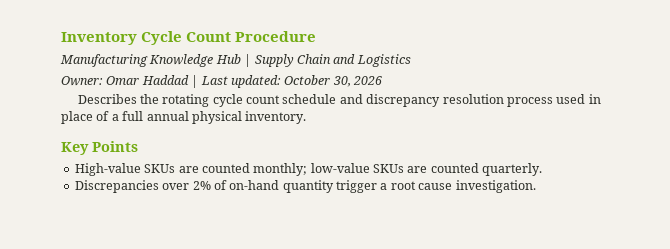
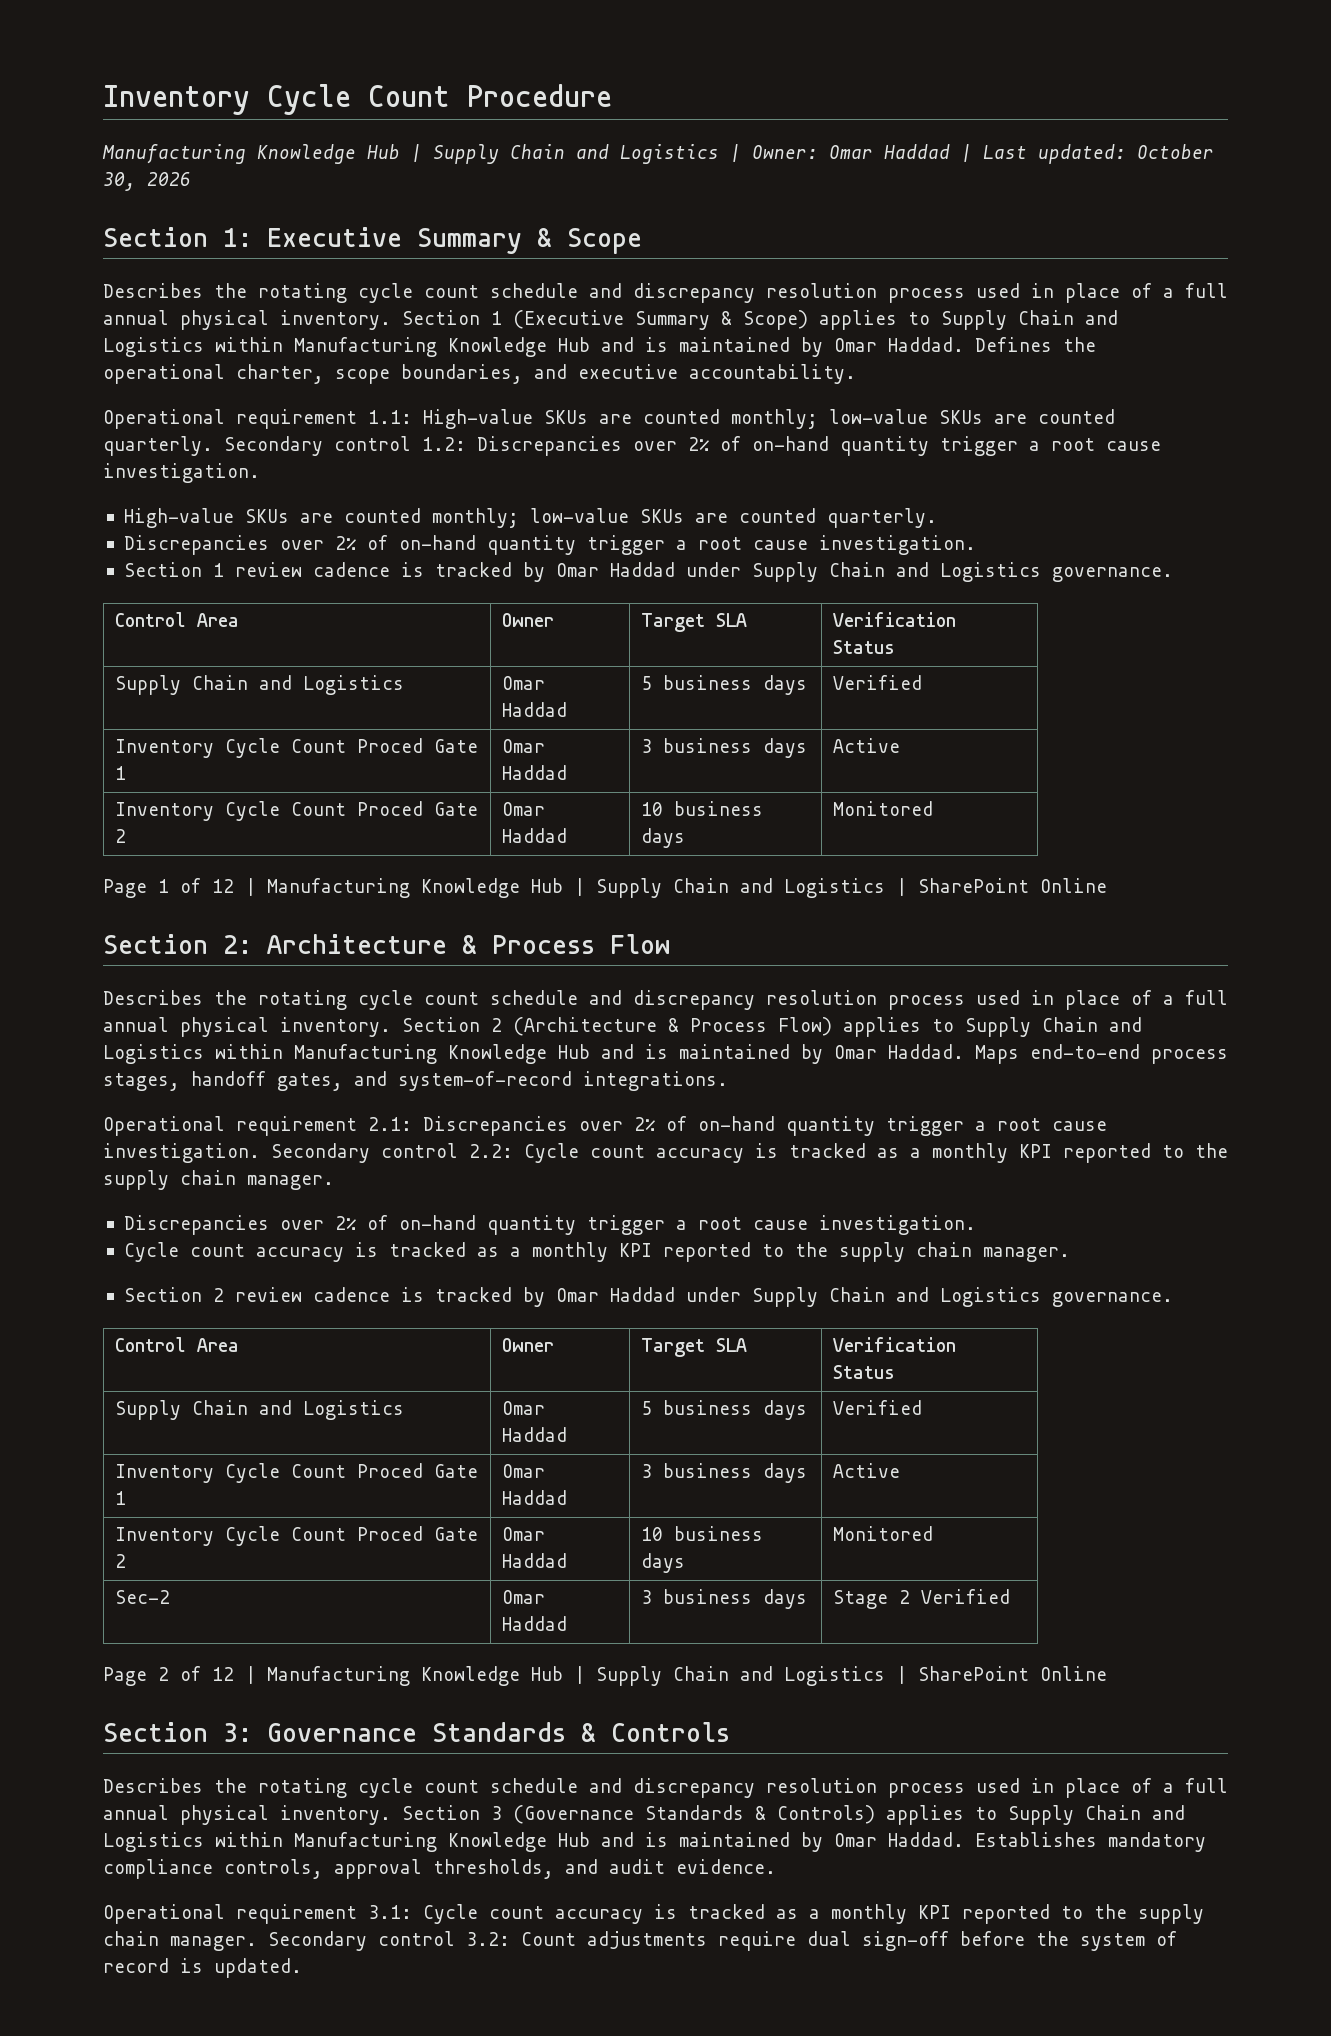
(411, 60) // -> [730,144,741,162] |
(382, 80) none -> [103,227,642,254] // Section 1: Executive Summary & Scope
[61,141,138,155] // Key Points -> [402,310,1118,330] [103,337,1096,357] [103,364,856,384] [103,409,1115,429] [103,436,1161,456] [103,463,260,483] Section 1 (Executive Summary & Scope) applies to Supply Chain and Logistics within Manufacturing Knowledge Hub and is maintained by Omar Haddad. Defines the operational charter, scope boundaries, and executive accountability. // Operational requirement 1.1: High-value SKUs are counted monthly; low-value SKUs are counted quarterly. Secondary control 1.2: Discrepancies over 2% of on-hand quantity trigger a root cause investigation.
(536, 186) none -> [123,562,1173,582] [114,612,239,627] [501,613,554,627] [640,613,747,632] [832,612,956,627] [832,640,895,654] [114,675,404,695] [501,676,545,690] [501,702,567,717] [640,675,807,695] [832,675,922,690] [114,738,478,758] [114,766,126,780] [501,739,545,753] [501,765,567,780] [640,738,807,758] [832,738,900,753] [114,801,478,821] [114,829,126,843] [501,802,545,816] [501,828,567,843] [640,801,763,816] [640,828,685,848] [832,801,933,816] [103,878,1107,898] [103,934,670,954] [103,990,1228,1010] [103,1017,1142,1037] [103,1044,1228,1064] [103,1071,728,1091] [103,1116,1107,1136] [103,1143,1228,1163] [103,1170,334,1190] [123,1215,976,1235] [123,1242,1070,1262] [123,1287,1173,1307] [114,1337,239,1352] [501,1338,554,1352] [640,1338,747,1357] [832,1337,956,1352] [832,1365,895,1379] [114,1400,404,1420] [501,1401,545,1415] [501,1427,567,1442] [640,1400,807,1420] [832,1400,922,1415] [114,1463,478,1483] [114,1491,126,1505] [501,1464,545,1478] [501,1490,567,1505] [640,1463,807,1483] [832,1463,900,1478] [114,1526,478,1546] [114,1554,126,1568] [501,1527,545,1541] [501,1553,567,1568] [640,1526,763,1541] [640,1553,685,1573] [832,1526,933,1541] [114,1590,170,1604] [501,1590,545,1604] [501,1616,567,1631] [640,1589,807,1609] [832,1589,1010,1609] [103,1666,1107,1686] [103,1722,730,1742] [103,1778,1228,1798] [103,1805,1185,1825] [103,1832,1206,1852] [103,1859,776,1879] [103,1904,1204,1924] [103,1931,1177,1951] [103,1958,302,1978] // Section 1 review cadence is tracked by Omar Haddad under Supply Chain and Logistics governance. // Control Area | Owner | Target SLA | Verification Status // Supply Chain and Logistics | Omar Haddad | 5 business days | Verified // Inventory Cycle Count Proced Gate 1 | Omar Haddad | 3 business days | Active // Inventory Cycle Count Proced Gate 2 | Omar Haddad | 10 business days | Monitored // Page 1 of 12 | Manufacturing Knowledge Hub | Supply Chain and Logistics | SharePoint Online // Section 2: Architecture & Process Flow // Describes the rotating cycle count schedule and discrepancy resolution process used in place of a full annual physical inventory. Section 2 (Architecture & Process Flow) applies to Supply Chain and Logistics within Manufacturing Knowledge Hub and is maintained by Omar Haddad. Maps end-to-end process stages, handoff gates, and system-of-record integrations. // Operational requirement 2.1: Discrepancies over 2% of on-hand quantity trigger a root cause investigation. Secondary control 2.2: Cycle count accuracy is tracked as a monthly KPI reported to the supply chain manager. // Discrepancies over 2% of on-hand quantity trigger a root cause investigation. // Cycle count accuracy is tracked as a monthly KPI reported to the supply chain manager. // Section 2 review cadence is tracked by Omar Haddad under Supply Chain and Logistics governance. // Control Area | Owner | Target SLA | Verification Status // Supply Chain and Logistics | Omar Haddad | 5 business days | Verified // Inventory Cycle Count Proced Gate 1 | Omar Haddad | 3 business days | Active // Inventory Cycle Count Proced Gate 2 | Omar Haddad | 10 business days | Monitored // Sec-2 | Omar Haddad | 3 business days | Stage 2 Verified // Page 2 of 12 | Manufacturing Knowledge Hub | Supply Chain and Logistics | SharePoint Online // Section 3: Governance Standards & Controls // Describes the rotating cycle count schedule and discrepancy resolution process used in place of a full annual physical inventory. Section 3 (Governance Standards & Controls) applies to Supply Chain and Logistics within Manufacturing Knowledge Hub and is maintained by Omar Haddad. Establishes mandatory compliance controls, approval thresholds, and audit evidence. // Operational requirement 3.1: Cycle count accuracy is tracked as a monthly KPI reported to the supply chain manager. Secondary control 3.2: Count adjustments require dual sign-off before the system of record is updated.

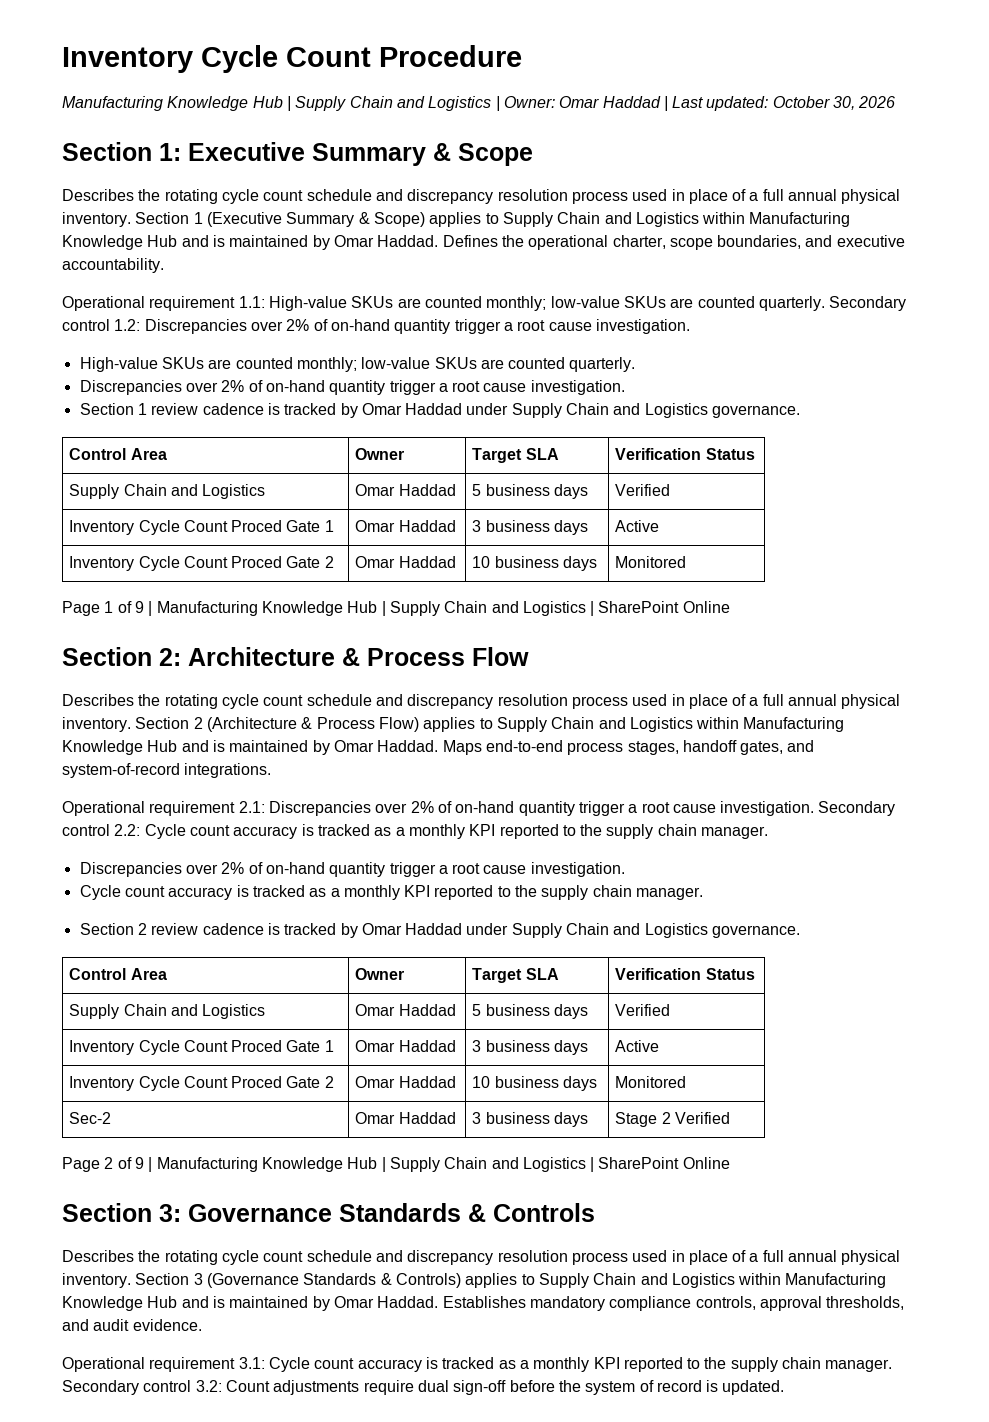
[212,879,234,893] 12 -> [134,601,144,613] 9
[212,1667,234,1681] 12 -> [134,1157,144,1169] 9

